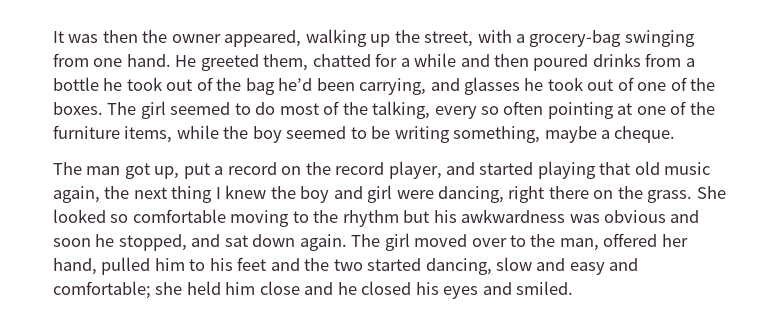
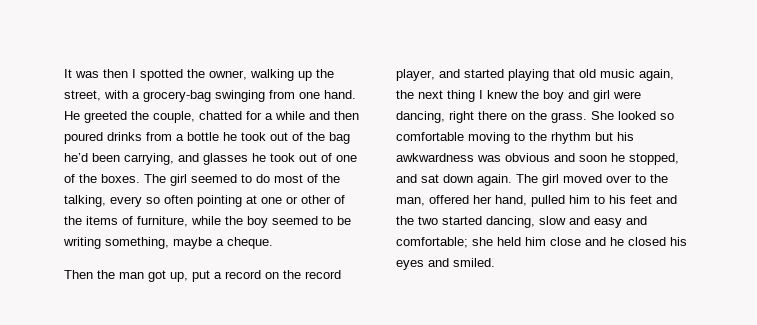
[142,30,302,47] the owner appeared, -> [132,69,247,81] I spotted the owner,
[263,54,309,71] them, -> [131,111,195,123] the couple,
[670,101,715,115] [53,125,173,143] of the furniture items, -> [286,195,345,204] [64,216,188,227] or other of the items of furniture,
[53,162,82,175] The -> [64,270,115,279] Then the

